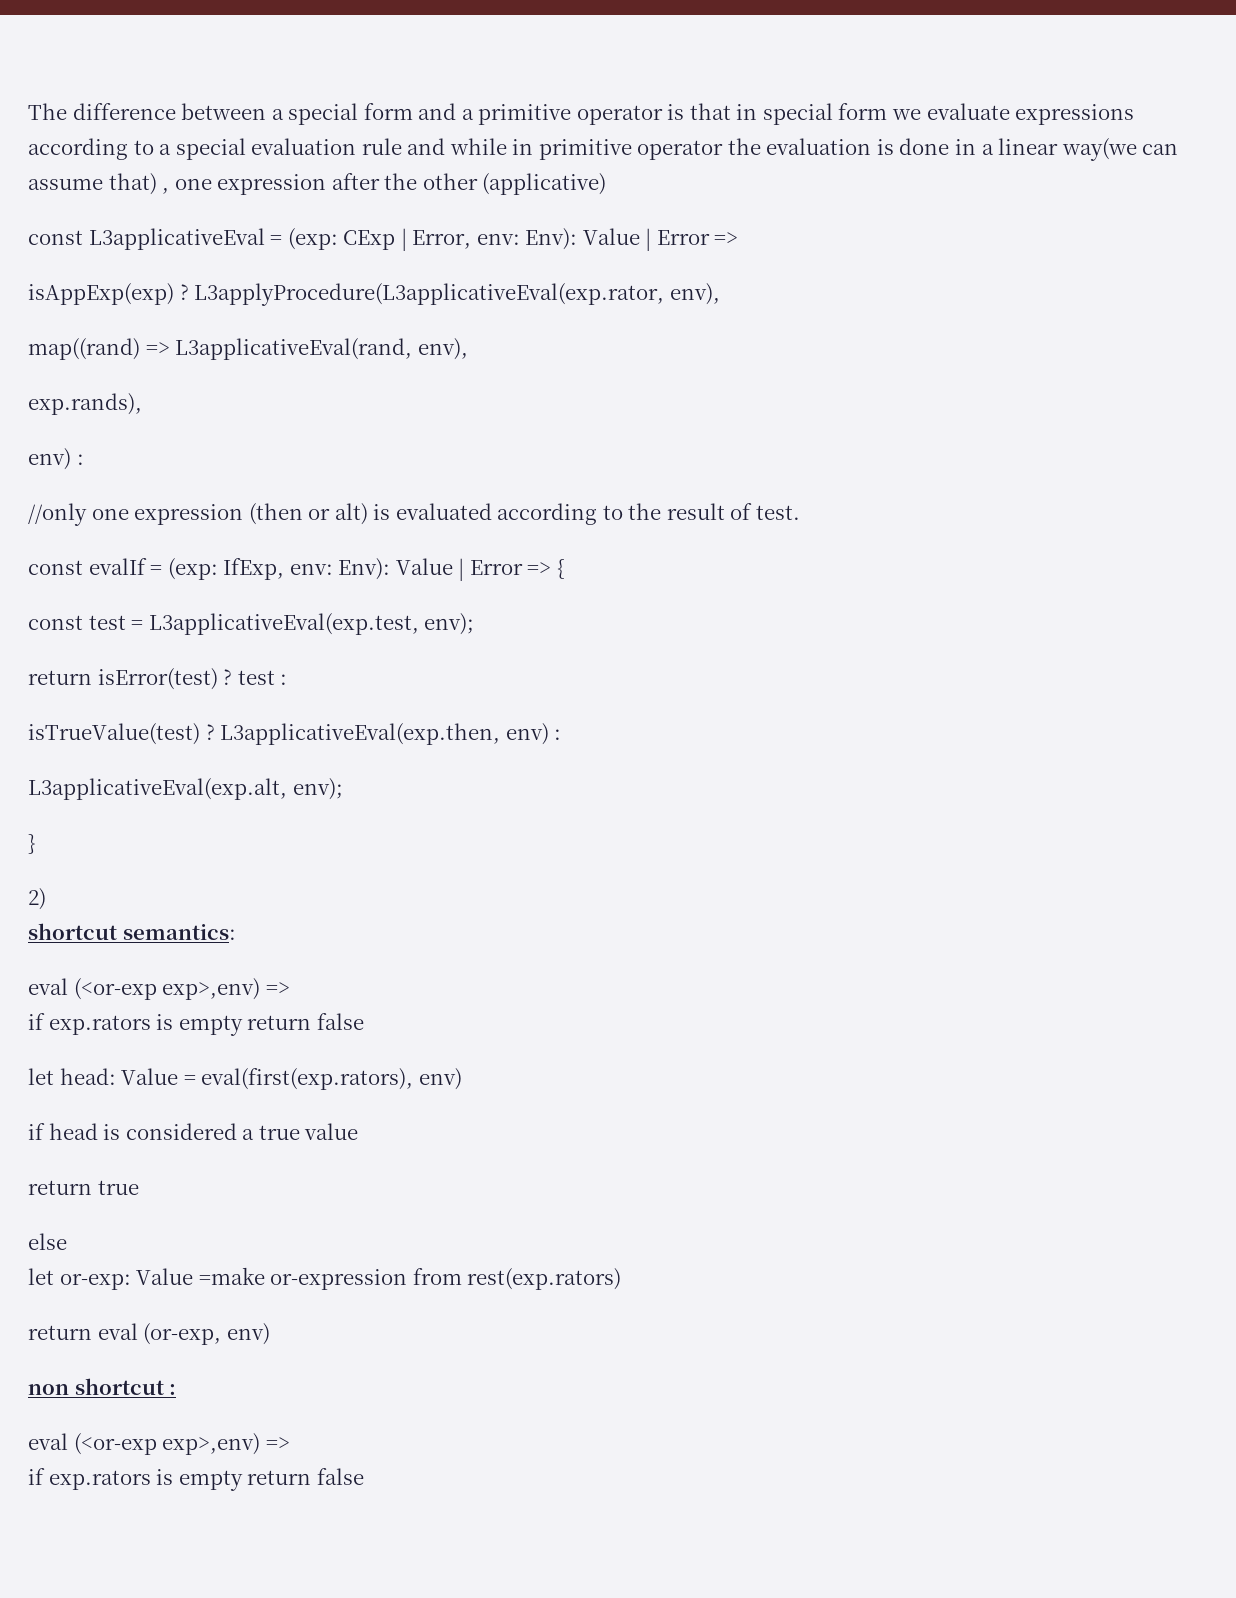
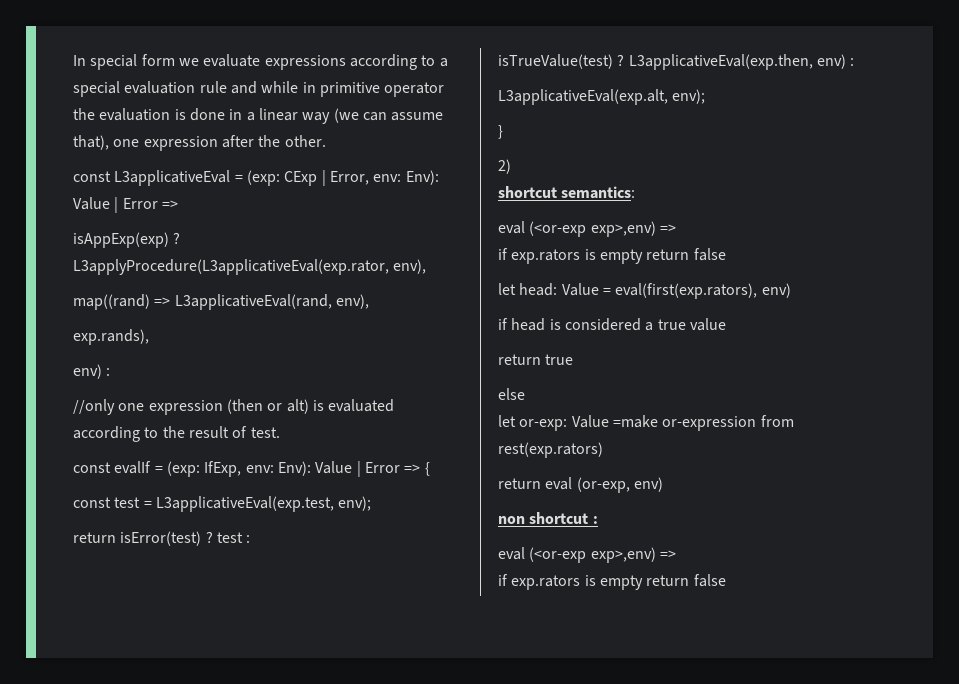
[28,103,758,125] The difference between a special form and a primitive operator is that in -> [73,55,86,66] In
[1061,138,1179,161] [28,173,170,195] way(we can assume that) , -> [302,108,444,124] [73,135,109,150] way (we can assume that),
[422,173,607,195] other (applicative) -> [284,135,326,147] other.

